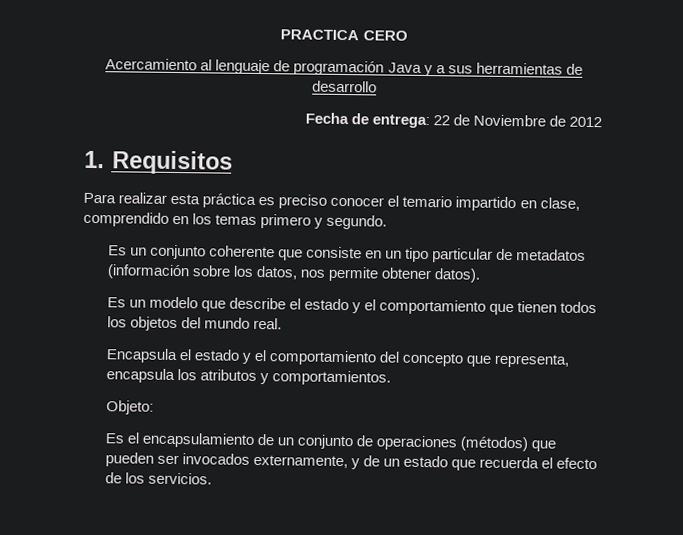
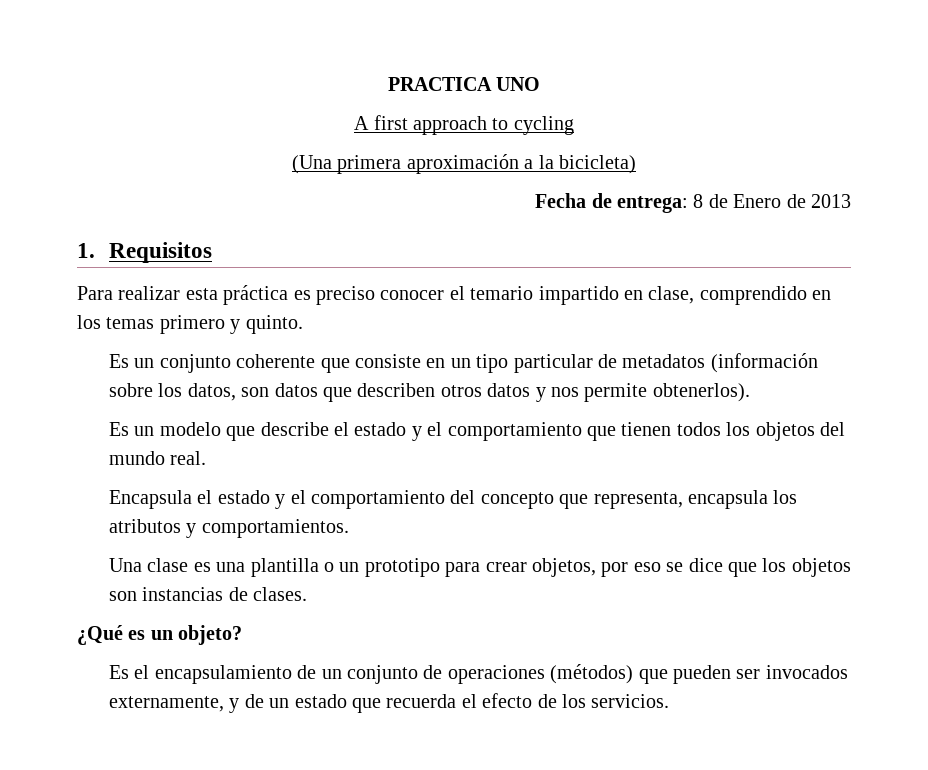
[362,30,408,41] [105,58,583,77] [311,80,377,93] [304,112,602,129] CERO // Acercamiento al lenguaje de programación Java y a sus herramientas de desarrollo // Fecha de entrega: 22 de Noviembre de 2012 -> [496,77,541,91] [354,115,574,135] [292,154,636,174] [535,193,851,213] UNO // A first approach to cycling // (Una primera aproximación a la bicicleta) // Fecha de entrega: 8 de Enero de 2013
[326,214,388,230] segundo. -> [245,315,303,334] quinto.
[299,266,481,283] nos permite obtener datos). -> [241,383,750,402] son datos que describen otros datos y nos permite obtenerlos).
[105,400,154,415] Objeto: -> [108,558,851,577] [108,587,308,601] [77,625,243,645] Una clase es una plantilla o un prototipo para crear objetos, por eso se dice que los objetos son instancias de clases. // ¿Qué es un objeto?

